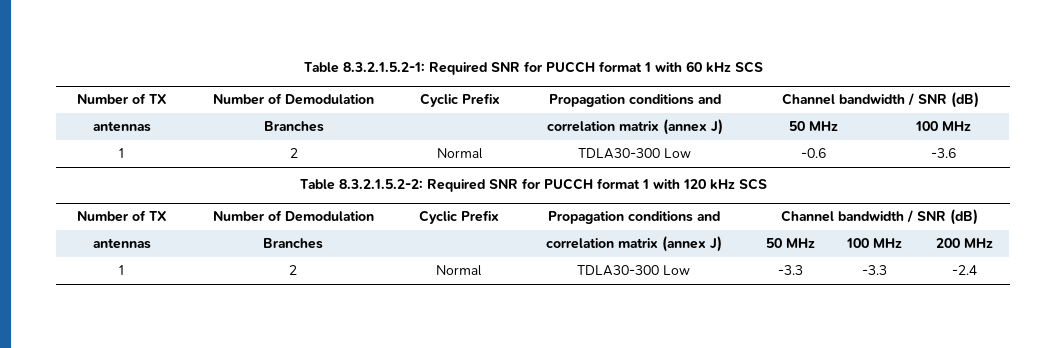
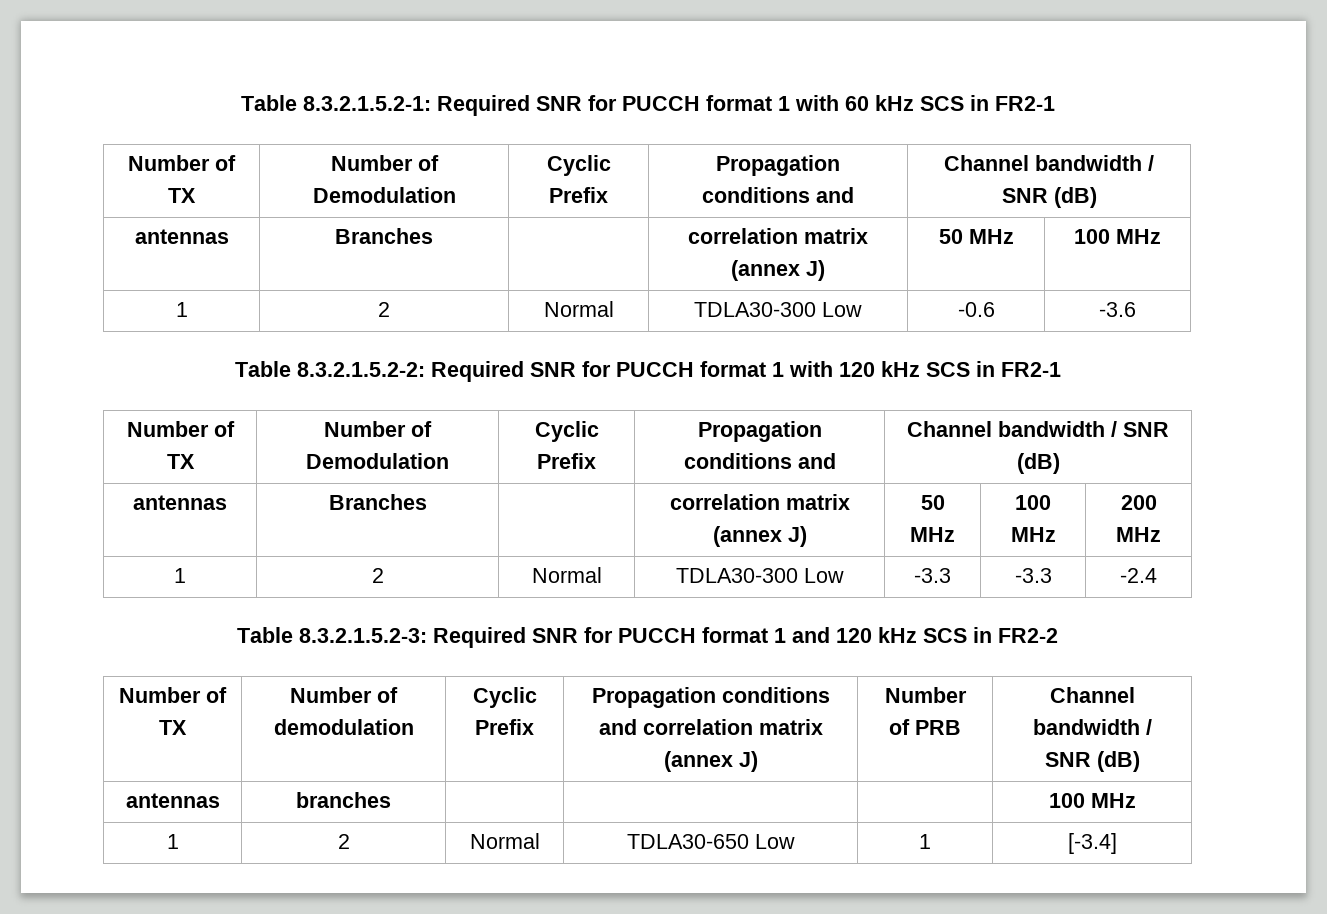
(763, 67) none -> [969,95,1055,111] in FR2-1
(767, 184) none -> [975,361,1061,377] in FR2-1
(977, 270) none -> [237,627,1058,648] [119,687,227,703] [159,720,187,735] [290,687,398,703] [273,719,414,735] [472,687,537,708] [475,719,534,735] [591,687,830,708] [598,719,823,735] [663,751,758,772] [884,687,967,703] [889,719,961,735] [1049,687,1135,703] [1032,719,1152,735] [1044,751,1140,772] [125,793,220,808] [296,792,391,808] [1048,793,1136,808] [166,834,179,849] [337,834,350,849] [469,833,540,849] [626,834,795,849] [919,834,931,849] [1067,833,1117,854] // Table 8.3.2.1.5.2-3: Required SNR for PUCCH format 1 and 120 kHz SCS in FR2-2 // Number of TX | Number of demodulation | Cyclic Prefix | Propagation conditions and correlation matrix (annex J) | Number of PRB | Channel bandwidth / SNR (dB) // antennas | branches | | | | 100 MHz // 1 | 2 | Normal | TDLA30-650 Low | 1 | [-3.4]

